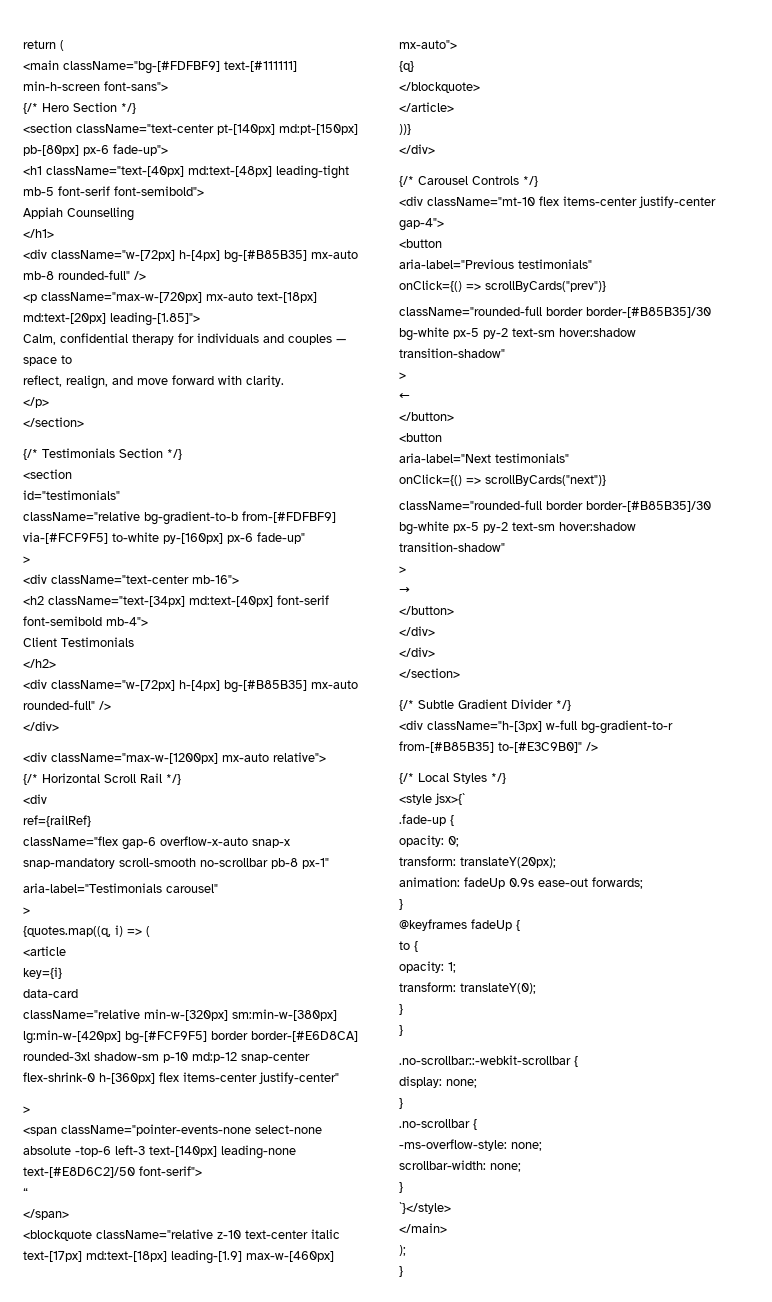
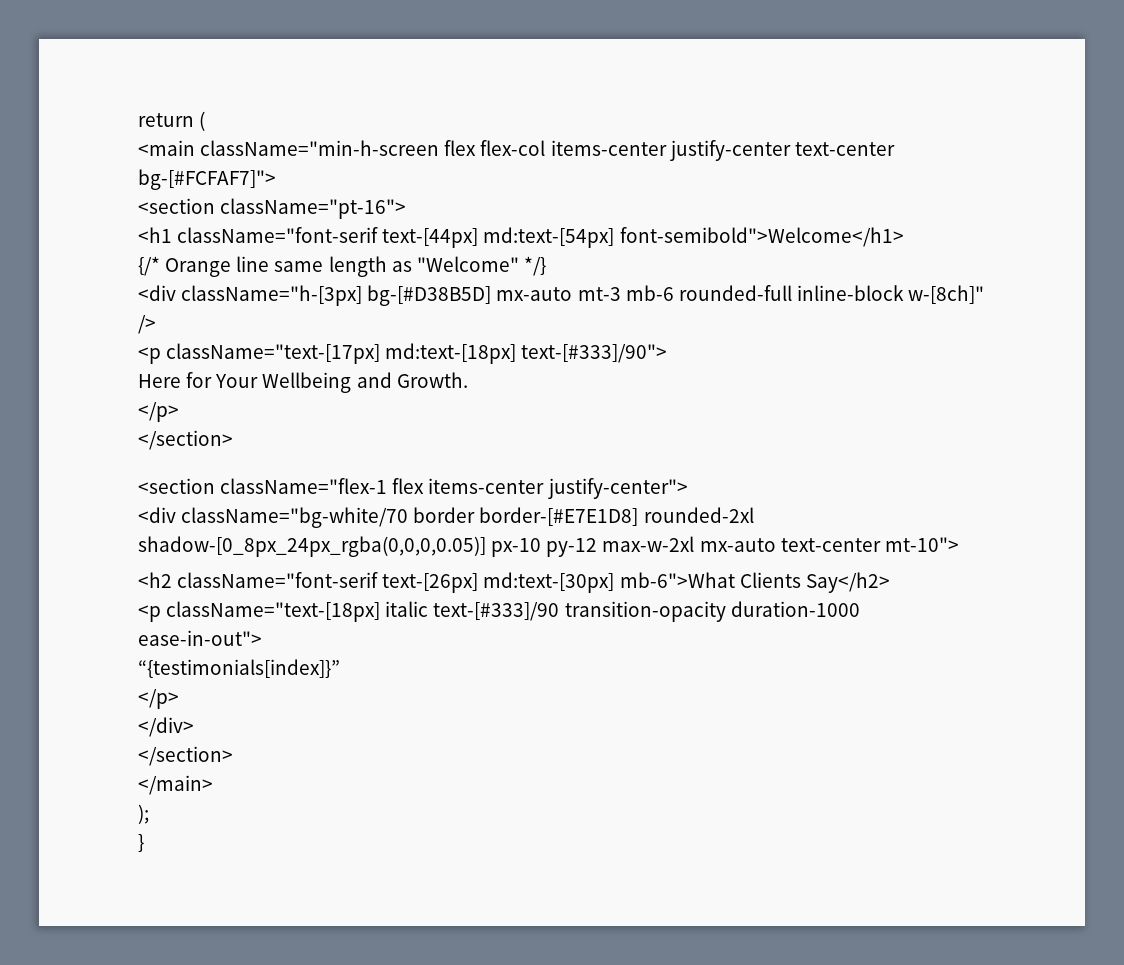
[63,61,297,74] [23,81,168,91] [23,102,136,114] [23,123,358,135] [23,144,168,156] [23,165,349,179] [23,186,204,196] [23,207,134,221] [23,229,54,238] [23,249,358,263] [23,270,146,280] [23,292,317,303] [23,312,200,326] [23,333,346,345] [23,355,72,366] [23,375,284,389] [23,397,49,408] [23,417,84,427] [23,448,182,460] [23,469,72,479] [23,490,120,500] [23,511,336,525] [23,532,305,544] [23,556,30,563] [23,574,239,584] [23,595,329,607] [23,616,148,626] [23,637,134,647] [23,659,56,668] [23,679,358,693] [23,700,111,710] [23,721,59,731] [23,752,326,764] [23,773,181,785] [23,794,47,804] [23,815,91,827] [23,836,290,850] [23,858,329,869] [23,883,218,893] [23,907,30,914] [23,925,150,937] [23,946,66,956] [23,967,62,979] [23,989,78,998] [23,1009,337,1021] [23,1030,358,1044] [23,1052,310,1063] [23,1072,339,1084] [23,1106,30,1113] [23,1124,322,1136] [23,1145,296,1159] [23,1166,202,1178] [23,1188,28,1197] [23,1209,69,1220] [23,1229,340,1241] [23,1250,334,1264] [399,40,457,49] [399,61,414,72] [399,82,480,93] [399,102,454,112] [399,124,411,135] [399,144,435,154] [399,176,538,187] [399,196,716,208] [399,218,444,231] [399,239,442,248] [399,259,592,269] [399,280,606,292] [399,306,711,318] [399,327,636,341] [399,348,505,358] [399,372,406,379] [399,393,410,400] [399,412,454,421] [399,433,442,442] [399,453,569,463] [399,474,606,486] [399,500,711,512] [399,521,636,535] [399,542,505,552] [399,566,406,573] [399,587,410,594] [399,606,454,615] [399,626,435,636] [399,647,435,657] [399,668,460,678] [399,699,571,711] [399,720,673,734] [399,741,598,753] [399,773,506,784] [399,793,465,805] [399,814,454,826] [399,835,459,847] [399,856,556,868] [399,877,643,889] [399,899,403,910] [399,919,520,931] [399,941,418,952] [399,961,456,973] [399,982,536,994] [399,1004,403,1015] [399,1025,403,1036] [399,1055,578,1067] [399,1076,477,1088] [399,1098,403,1109] [399,1119,477,1130] [399,1139,542,1151] [399,1160,521,1172] [399,1182,403,1193] [399,1202,451,1214] className="bg-[#FDFBF9] text-[#111111] min-h-screen font-sans"> // {/* Hero Section */} // <section className="text-center pt-[140px] md:pt-[150px] pb-[80px] px-6 fade-up"> // <h1 className="text-[40px] md:text-[48px] leading-tight mb-5 font-serif font-semibold"> // Appiah Counselling // </h1> // <div className="w-[72px] h-[4px] bg-[#B85B35] mx-auto mb-8 rounded-full" /> // <p className="max-w-[720px] mx-auto text-[18px] md:text-[20px] leading-[1.85]"> // Calm, confidential therapy for individuals and couples — space to // reflect, realign, and move forward with clarity. // </p> // </section> // {/* Testimonials Section */} // <section // id="testimonials" // className="relative bg-gradient-to-b from-[#FDFBF9] via-[#FCF9F5] to-white py-[160px] px-6 fade-up" // > // <div className="text-center mb-16"> // <h2 className="text-[34px] md:text-[40px] font-serif font-semibold mb-4"> // Client Testimonials // </h2> // <div className="w-[72px] h-[4px] bg-[#B85B35] mx-auto rounded-full" /> // </div> // <div className="max-w-[1200px] mx-auto relative"> // {/* Horizontal Scroll Rail */} // <div // ref={railRef} // className="flex gap-6 overflow-x-auto snap-x snap-mandatory scroll-smooth no-scrollbar pb-8 px-1" // aria-label="Testimonials carousel" // > // {quotes.map((q, i) => ( // <article // key={i} // data-card // className="relative min-w-[320px] sm:min-w-[380px] lg:min-w-[420px] bg-[#FCF9F5] border border-[#E6D8CA] rounded-3xl shadow-sm p-10 md:p-12 snap-center flex-shrink-0 h-[360px] flex items-center justify-center" // > // <span className="pointer-events-none select-none absolute -top-6 left-3 text-[140px] leading-none text-[#E8D6C2]/50 font-serif"> // “ // </span> // <blockquote className="relative z-10 text-center italic text-[17px] md:text-[18px] leading-[1.9] max-w-[460px] mx-auto"> // {q} // </blockquote> // </article> // ))} // </div> // {/* Carousel Controls */} // <div className="mt-10 flex items-center justify-center gap-4"> // <button // aria-label="Previous testimonials" // onClick={() => scrollByCards("prev")} // className="rounded-full border border-[#B85B35]/30 bg-white px-5 py-2 text-sm hover:shadow transition-shadow" // > // ← // </button> // <button // aria-label="Next testimonials" // onClick={() => scrollByCards("next")} // className="rounded-full border border-[#B85B35]/30 bg-white px-5 py-2 text-sm hover:shadow transition-shadow" // > // → // </button> // </div> // </div> // </section> // {/* Subtle Gradient Divider */} // <div className="h-[3px] w-full bg-gradient-to-r from-[#B85B35] to-[#E3C9B0]" /> // {/* Local Styles */} // <style jsx>{` // .fade-up { // opacity: 0; // transform: translateY(20px); // animation: fadeUp 0.9s ease-out forwards; // } // @keyframes fadeUp { // to { // opacity: 1; // transform: translateY(0); // } // } // .no-scrollbar::-webkit-scrollbar { // display: none; // } // .no-scrollbar { // -ms-overflow-style: none; // scrollbar-width: none; // } // `}</style> -> [200,140,895,161] [138,169,276,190] [138,198,407,219] [138,227,904,248] [138,256,546,277] [138,285,985,306] [138,315,156,334] [138,343,668,364] [138,372,468,393] [138,402,179,422] [138,430,233,450] [138,478,688,499] [138,507,754,528] [138,536,959,557] [138,572,890,593] [138,601,860,622] [138,630,262,646] [138,659,340,678] [138,689,179,709] [138,717,194,737] [138,746,233,766] className="min-h-screen flex flex-col items-center justify-center text-center bg-[#FCFAF7]"> // <section className="pt-16"> // <h1 className="font-serif text-[44px] md:text-[54px] font-semibold">Welcome</h1> // {/* Orange line same length as "Welcome" */} // <div className="h-[3px] bg-[#D38B5D] mx-auto mt-3 mb-6 rounded-full inline-block w-[8ch]" /> // <p className="text-[17px] md:text-[18px] text-[#333]/90"> // Here for Your Wellbeing and Growth. // </p> // </section> // <section className="flex-1 flex items-center justify-center"> // <div className="bg-white/70 border border-[#E7E1D8] rounded-2xl shadow-[0_8px_24px_rgba(0,0,0,0.05)] px-10 py-12 max-w-2xl mx-auto text-center mt-10"> // <h2 className="font-serif text-[26px] md:text-[30px] mb-6">What Clients Say</h2> // <p className="text-[18px] italic text-[#333]/90 transition-opacity duration-1000 ease-in-out"> // “{testimonials[index]}” // </p> // </div> // </section>

